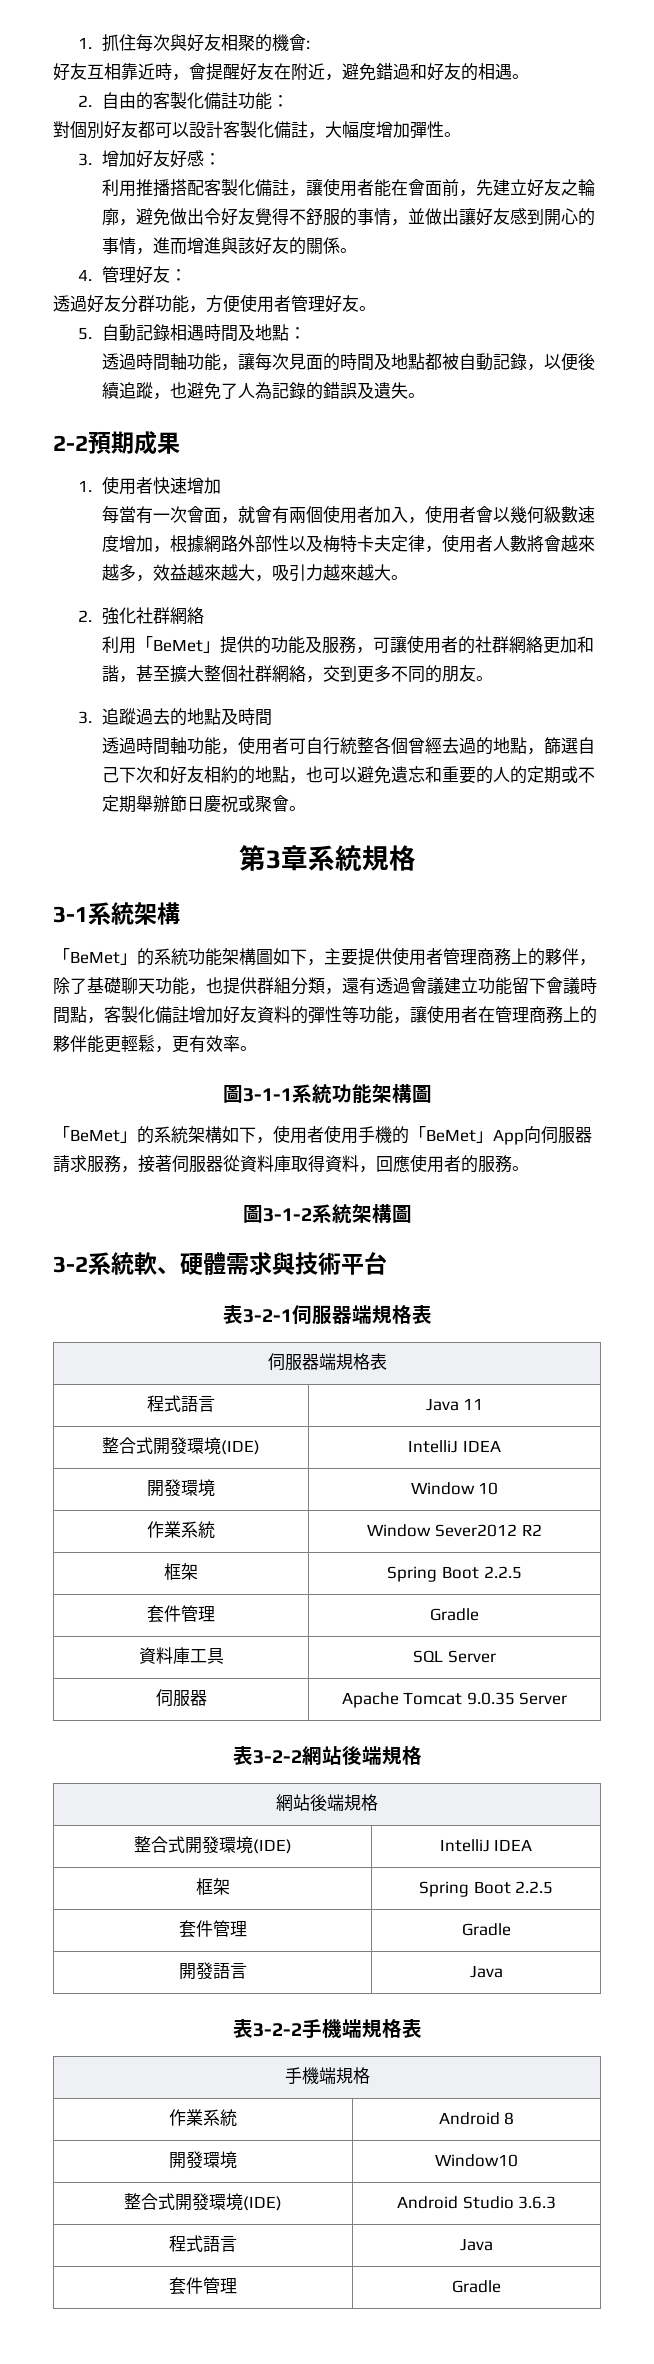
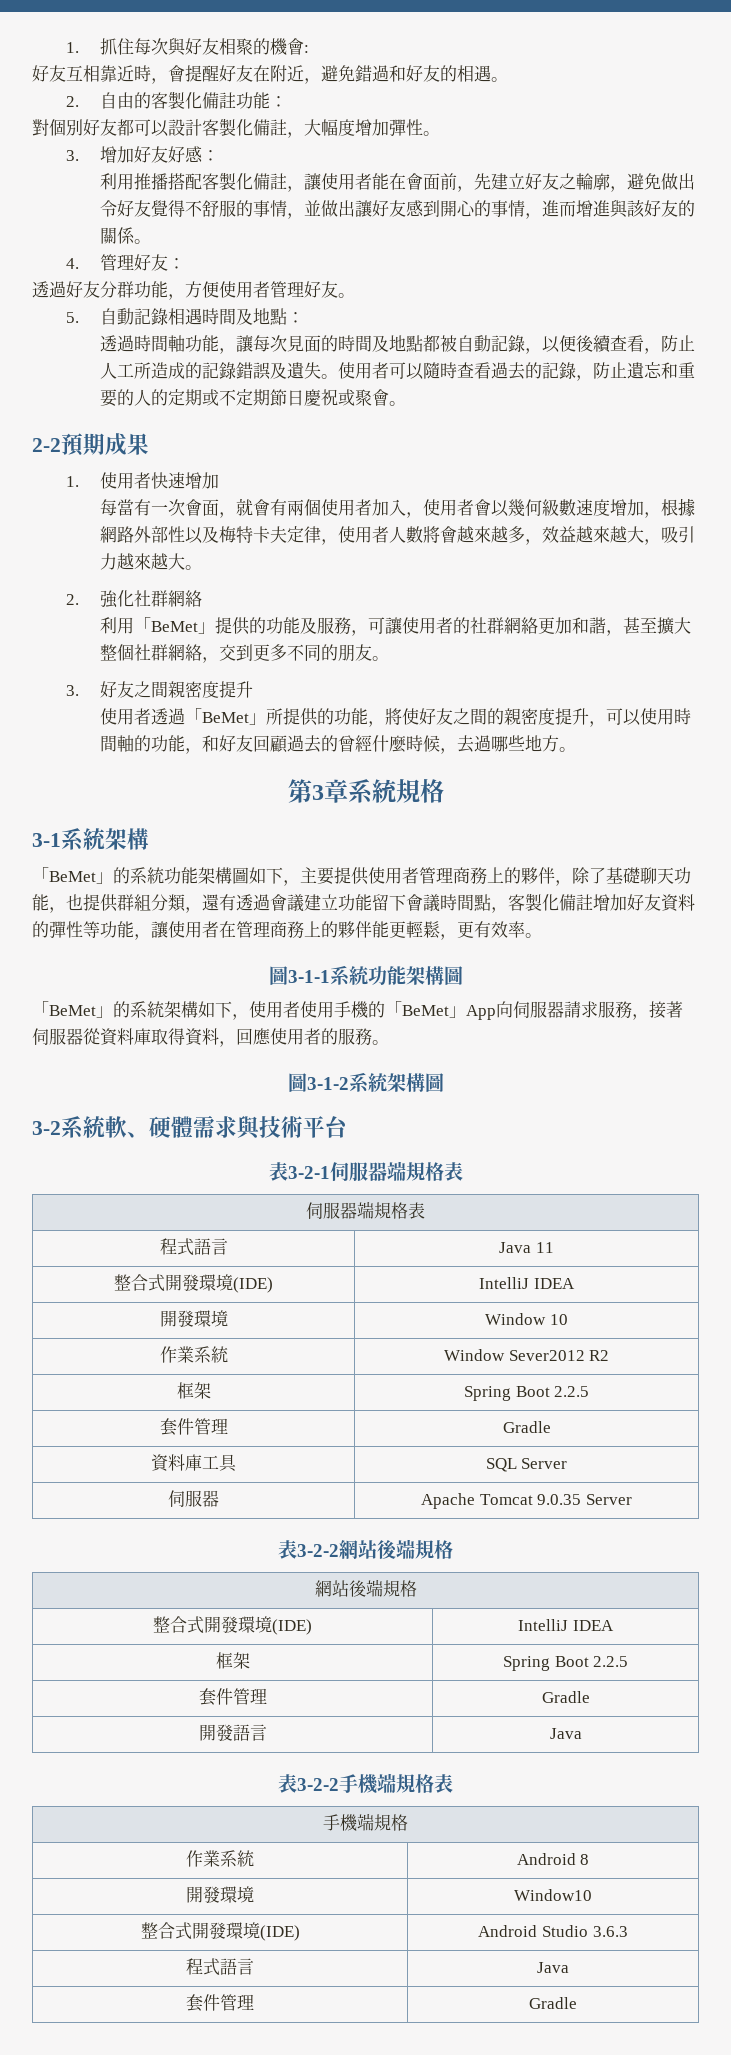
[119,382,409,400] 追蹤，也避免了人為記錄的錯誤及遺失 -> [609,335,695,354] [99,362,695,381] [99,389,389,407] 查看，防止人工所造成的記錄錯誤及遺失。使用者可以隨時查看過去的記錄，防止遺忘和重要的人的定期或不定期節日慶祝或聚會
[102,708,273,726] [102,736,596,755] [102,766,596,784] [102,795,290,813] 追蹤過去的地點及時間 // 透過時間軸功能，使用者可自行統整各個曾經去過的地點，篩選自己下次和好友相約的地點，也可以避免遺忘和重要的人的定期或不定期舉辦節日慶祝或聚會 -> [99,681,253,698] [99,708,691,727] [99,735,559,754] 好友之間親密度提升 // 使用者透過「BeMet」所提供的功能，將使好友之間的親密度提升，可以使用時間軸的功能，和好友回顧過去的曾經什麼時候，去過哪些地方

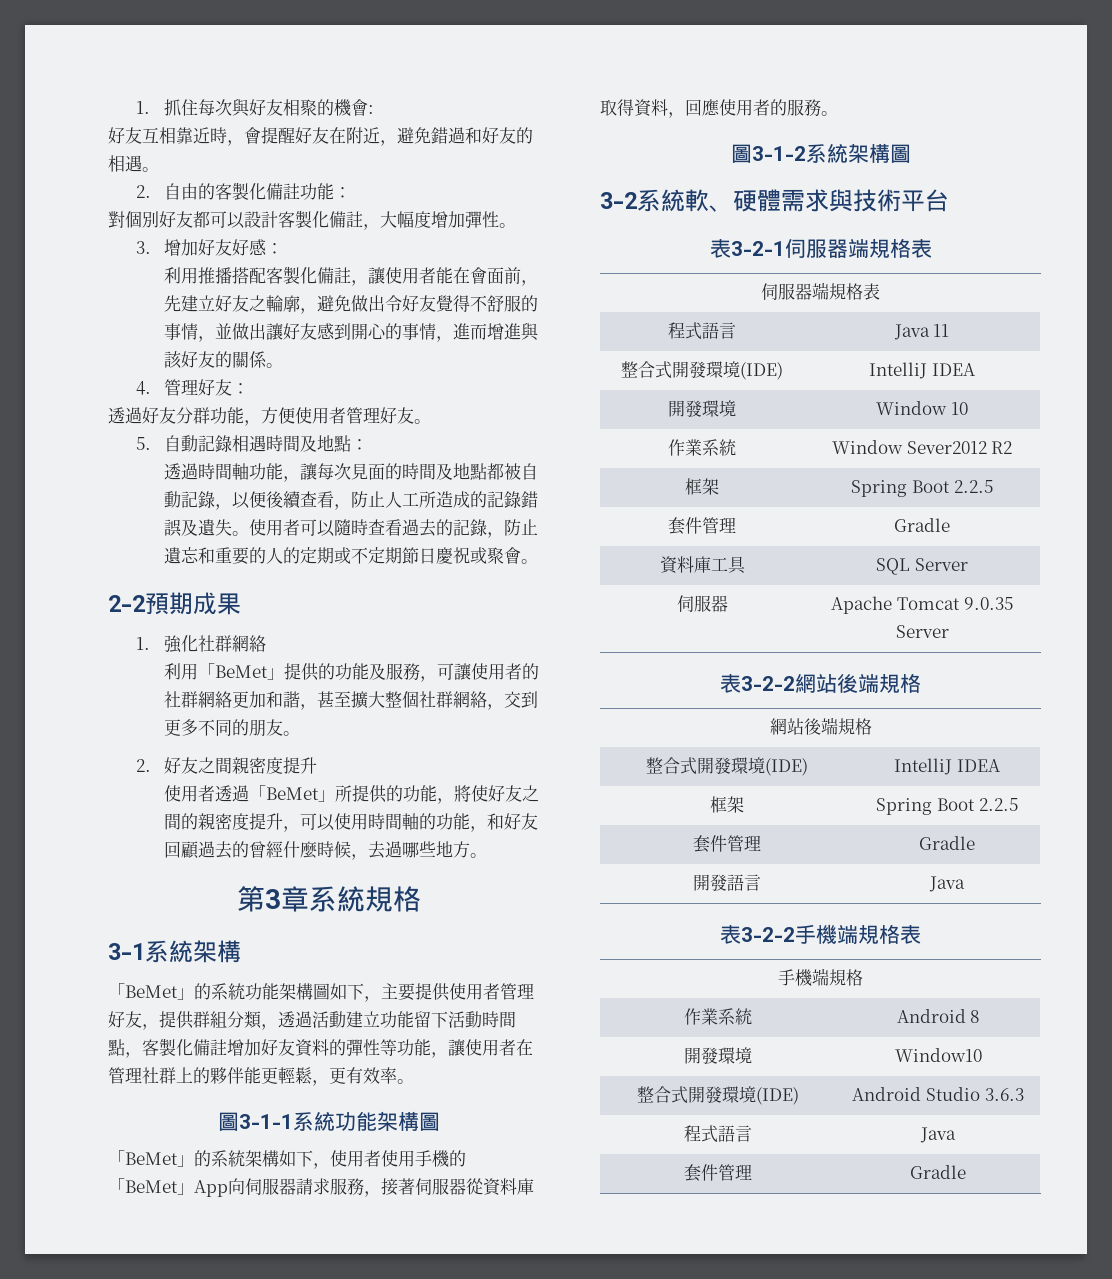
[99,472,219,489] [99,498,695,518] [99,526,695,545] [99,553,202,570] [65,594,79,605] 使用者快速增加 // 每當有一次會面，就會有兩個使用者加入，使用者會以幾何級數速度增加，根據網路外部性以及梅特卡夫定律，使用者人數將會越來越多，效益越來越大，吸引力越來越大。 // 2. -> (151, 643) none
[65,685,79,696] 3. -> [136,759,152,772] 2.
[453,867,691,886] [32,894,83,913] 商務上的夥伴，除了基礎聊天功能，也 -> [108,1011,159,1030] 好友，
[202,894,304,912] 還有透過會議 -> [278,1011,346,1028] 透過活動
[406,894,440,912] 會議 -> [448,1011,482,1028] 活動
[270,921,304,938] 商務 -> [142,1067,176,1084] 社群

